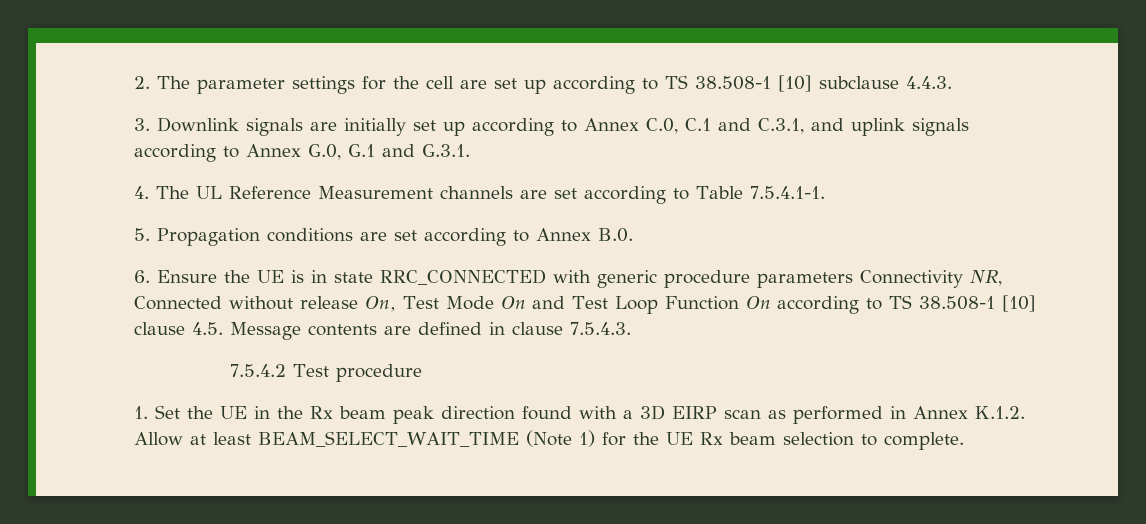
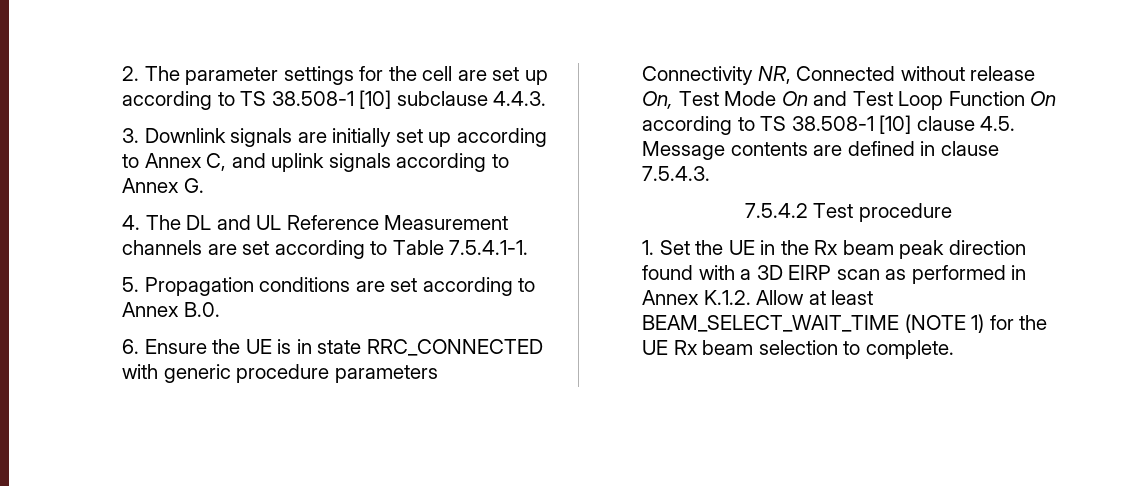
[645,118,804,134] C.0, C.1 and C.3.1, -> [206,153,227,171] C,
[307,144,470,160] G.0, G.1 and G.3.1. -> [183,178,204,193] G.
(189, 192) none -> [186,215,251,230] DL and
[525,430,572,447] (Note -> [904,314,966,333] (NOTE

